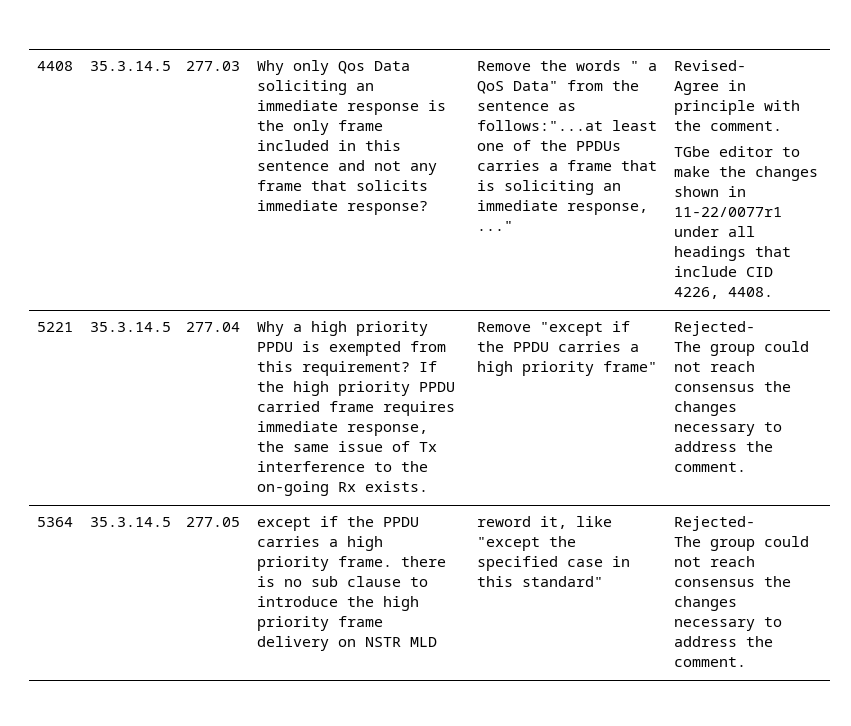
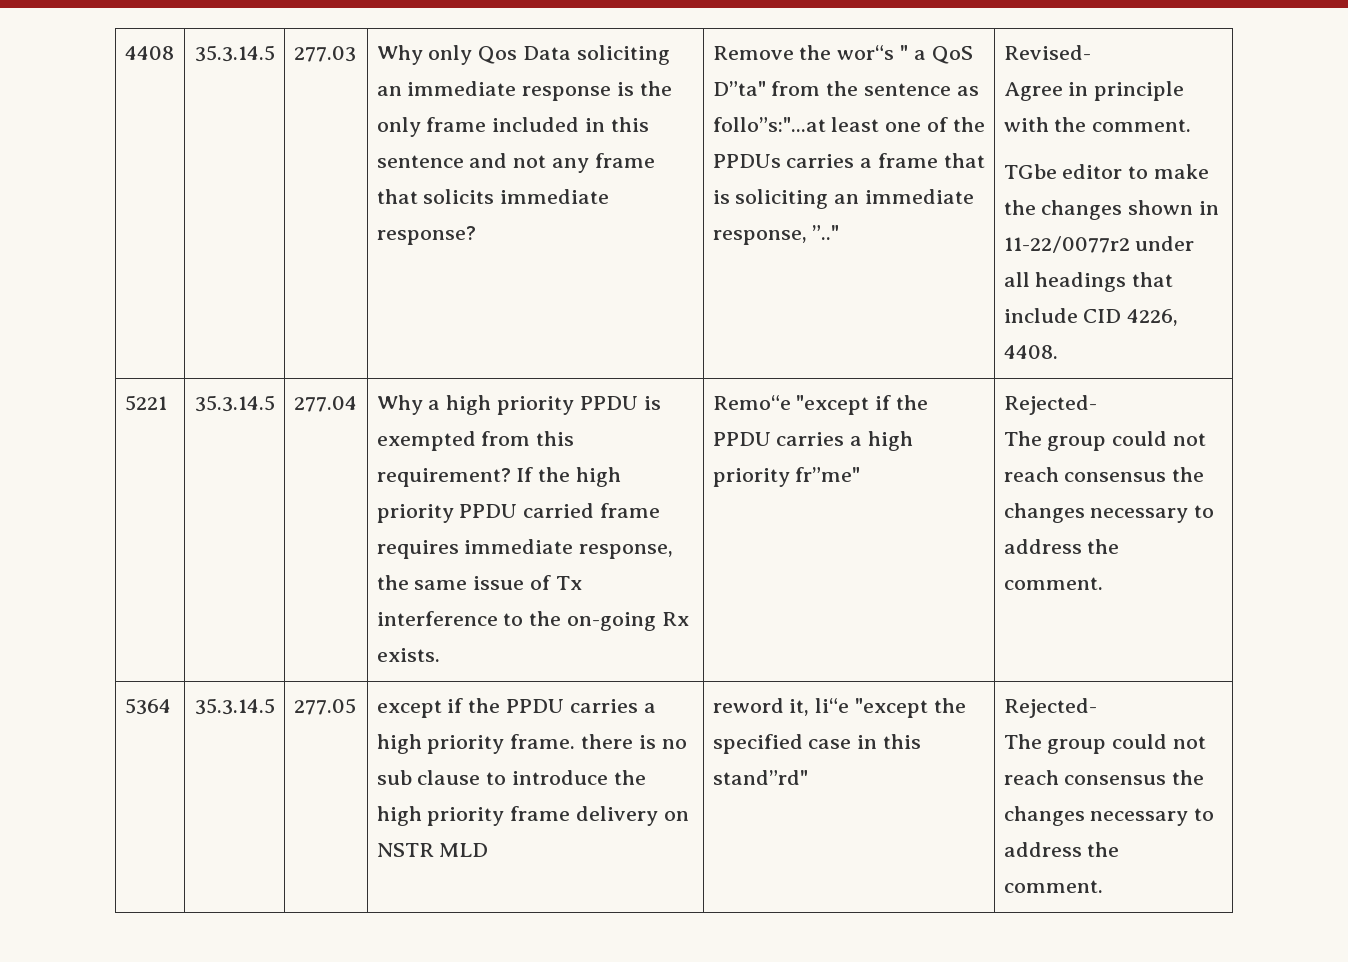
[575,60,621,71] words -> [837,45,895,60] wor“s
[512,81,558,91] Data" -> [712,81,766,96] D”ta"
[476,120,603,131] follows:"...at -> [712,117,826,132] follo”s:"...at
[476,221,513,231] ..." -> [812,225,840,240] ”.."
[673,207,782,217] 11-22/0077r1 -> [1003,236,1130,253] 11-22/0077r2
[476,322,531,332] Remove -> [712,395,791,410] Remo“e
[602,361,657,372] frame" -> [795,467,861,482] fr”me"
[575,516,612,527] like -> [815,698,850,713] li“e
[521,576,603,587] standard" -> [712,770,808,785] stand”rd"

